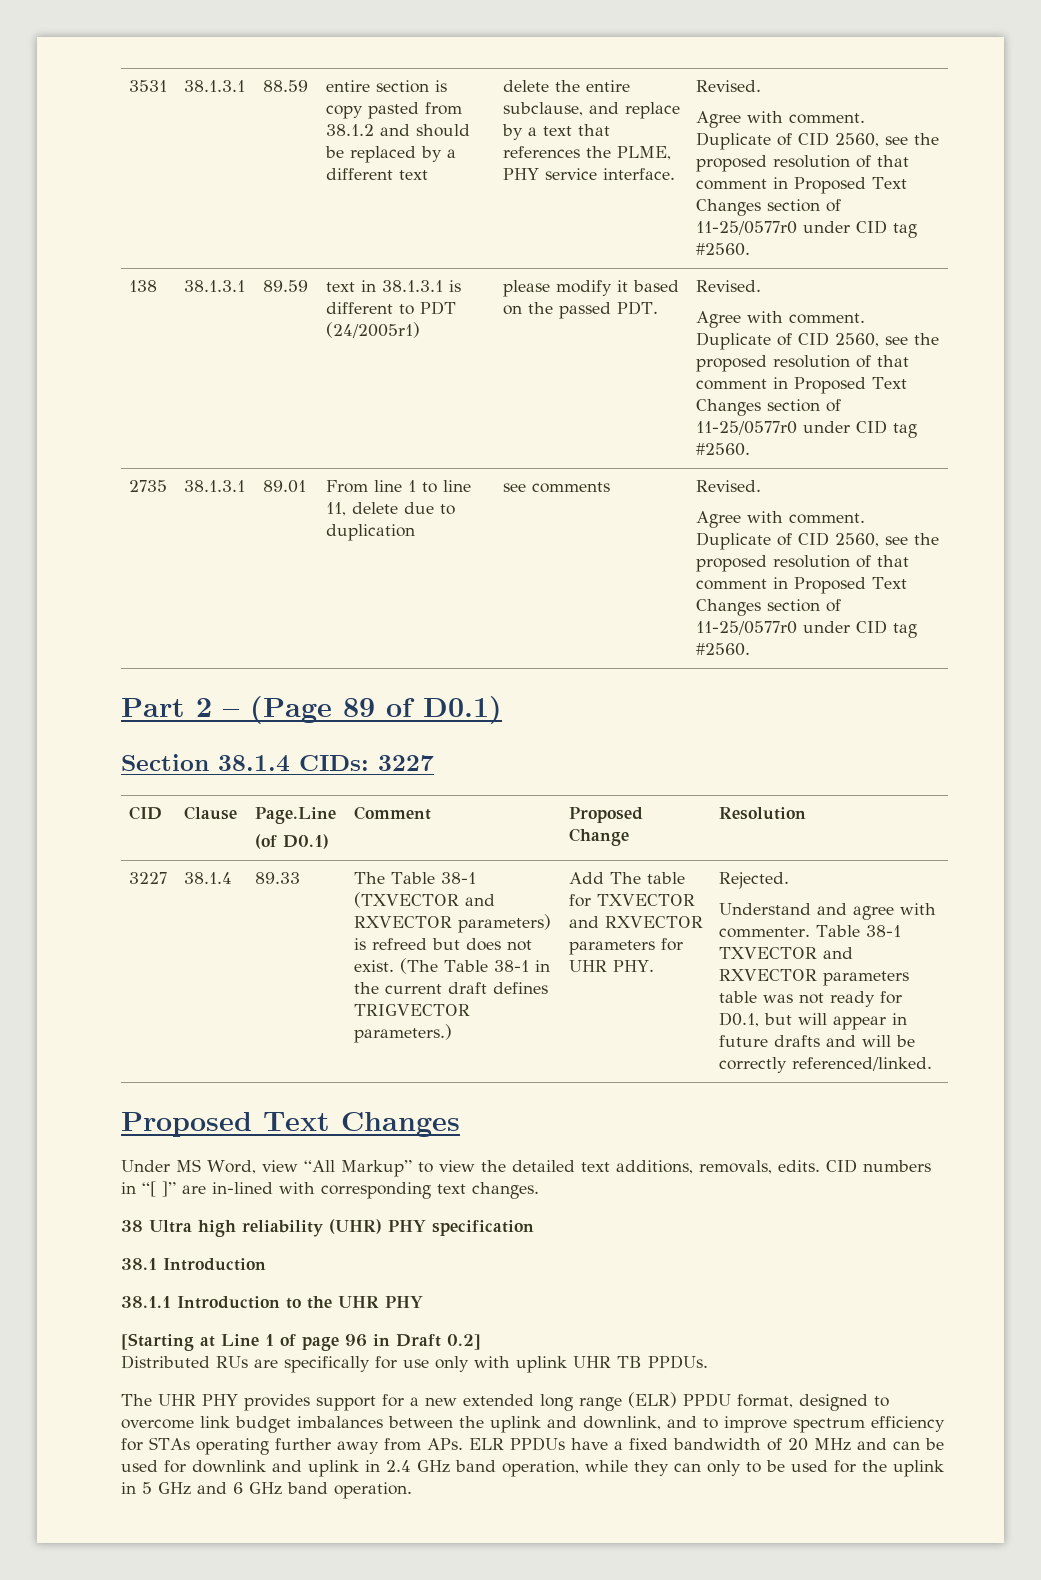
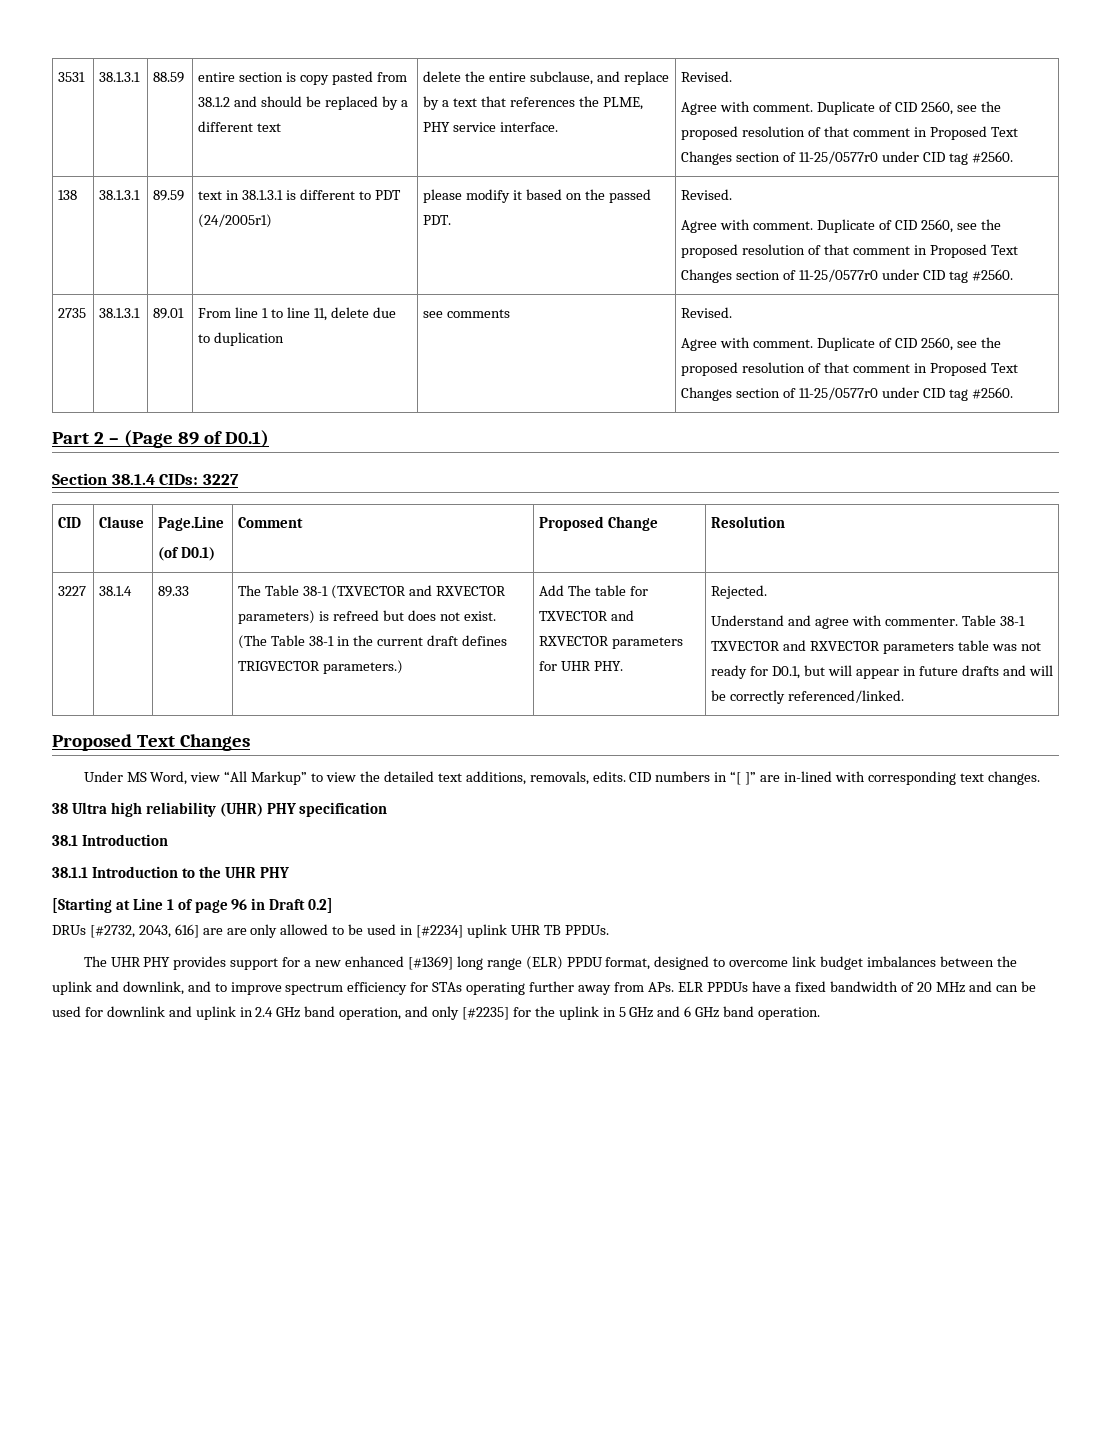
[121,1355,510,1373] Distributed RUs are specifically for use only with -> [52,924,463,938] DRUs [#2732, 2043, 616] are are only allowed to be used in [#2234]
[463,1394,534,1406] extended -> [344,956,453,970] enhanced [#1369]
[585,1460,828,1476] while they can only to be used -> [405,1006,509,1020] and only [#2235]

